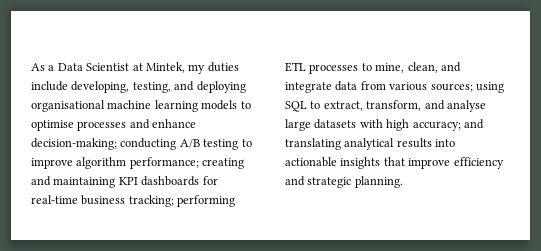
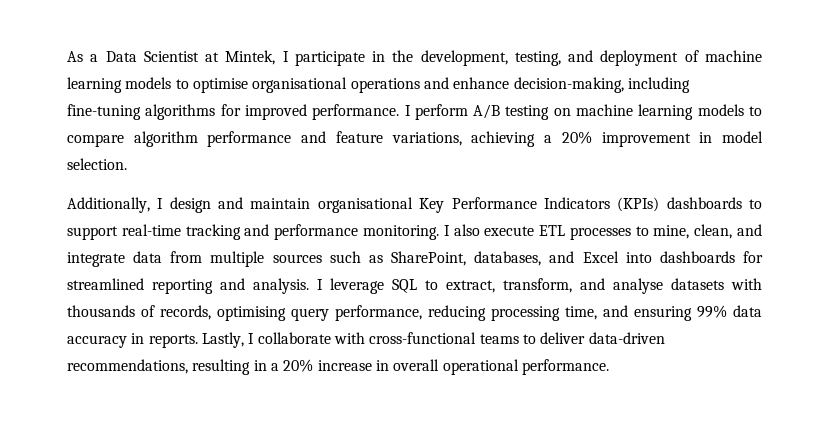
[188,62,239,74] [31,81,246,93] [31,100,105,112] my duties include developing, testing, and deploying organisational -> [282,50,699,66] I participate in the development, testing, and deployment of
[77,119,197,131] [31,138,252,150] [31,157,245,169] [31,176,218,188] [31,195,236,207] processes and enhance decision-making; conducting A/B testing to improve algorithm performance; creating and maintaining KPI dashboards for real-time business tracking; performing -> [252,77,690,93] [67,104,762,120] [67,131,764,147] [67,158,127,170] [67,197,763,213] [67,224,535,240] organisational operations and enhance decision-making, including fine-tuning algorithms for improved performance. I perform A/B testing on machine learning models to compare algorithm performance and feature variations, achieving a 20% improvement in model selection. // Additionally, I design and maintain organisational Key Performance Indicators (KPIs) dashboards to support real-time tracking and performance monitoring. I also execute
[389,82,504,93] various sources; using -> [210,251,763,267] [67,278,384,294] multiple sources such as SharePoint, databases, and Excel into dashboards for streamlined reporting and analysis. I leverage
[285,119,311,131] large -> (663, 286) none
[386,119,484,131] [285,138,456,150] [285,157,504,169] [285,176,403,188] high accuracy; and translating analytical results into actionable insights that improve efficiency and strategic planning. -> [67,305,762,321] [67,332,665,348] [67,359,609,375] thousands of records, optimising query performance, reducing processing time, and ensuring 99% data accuracy in reports. Lastly, I collaborate with cross-functional teams to deliver data-driven recommendations, resulting in a 20% increase in overall operational performance.

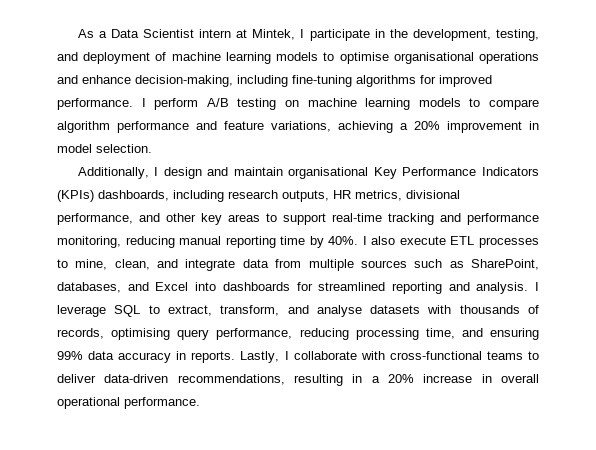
(199, 56) none -> [199,29,232,38] intern
[666,197,742,209] dashboards -> [98,190,460,202] [57,213,260,225] dashboards, including research outputs, HR metrics, divisional performance, and other key areas
[362,225,439,240] monitoring. -> [57,236,359,248] monitoring, reducing manual reporting time by 40%.

